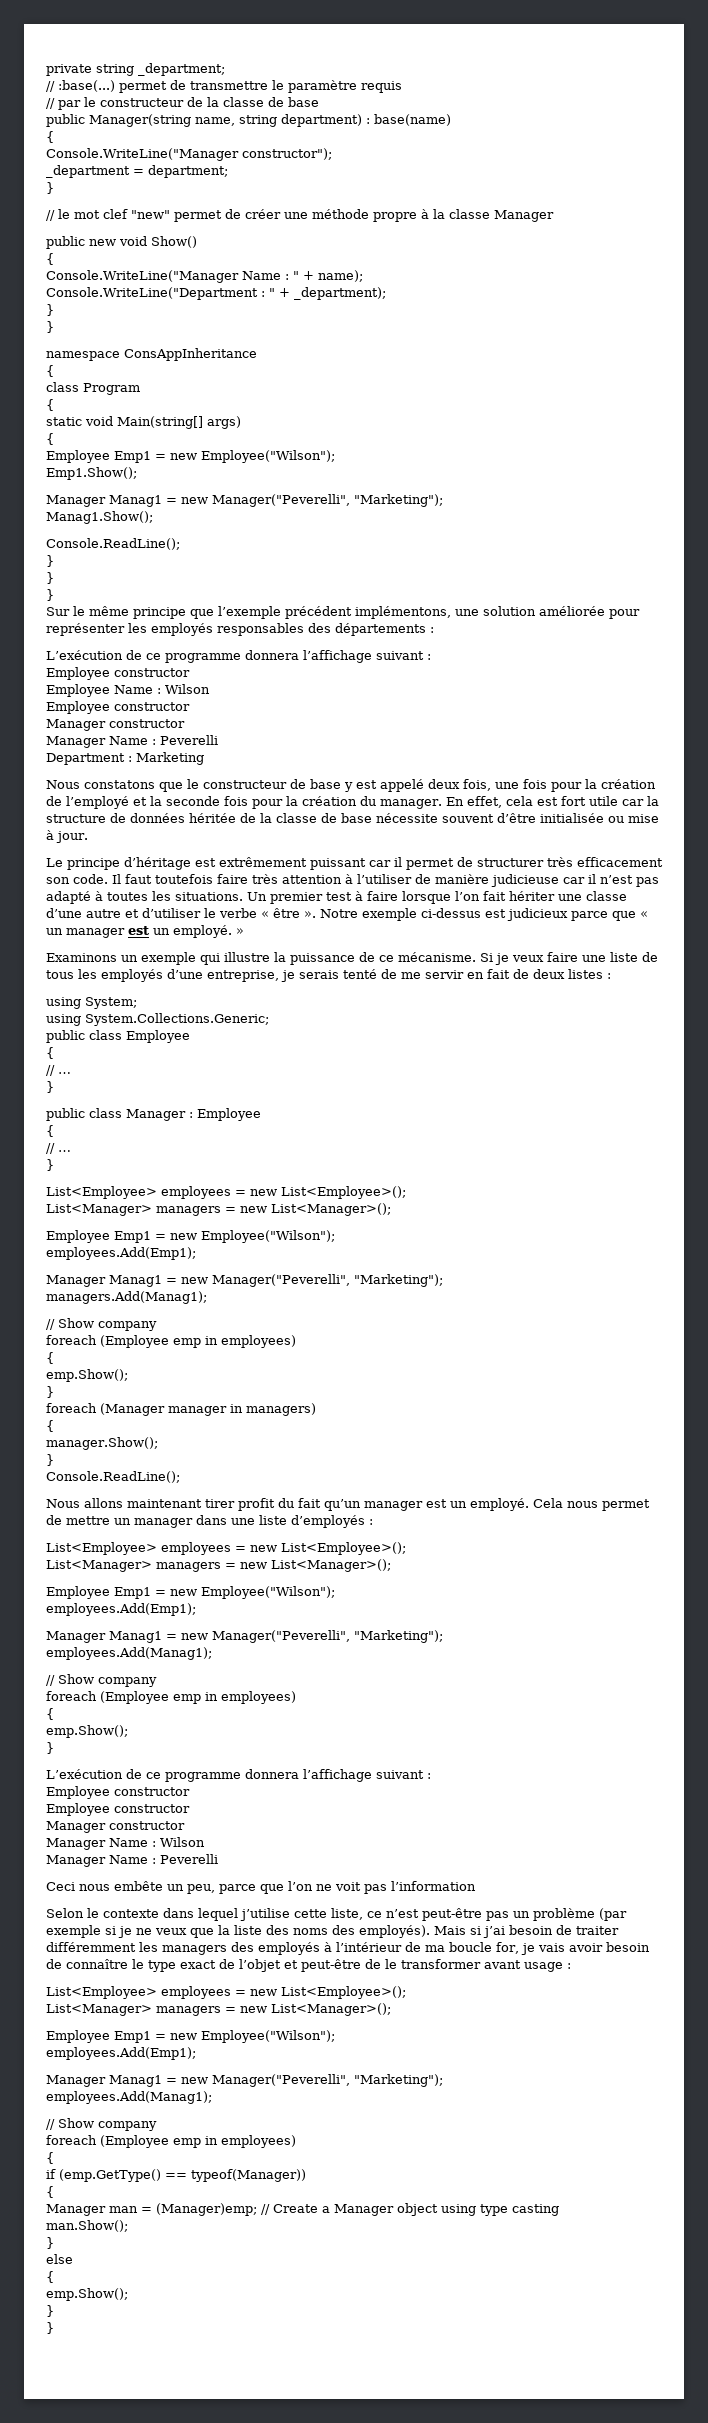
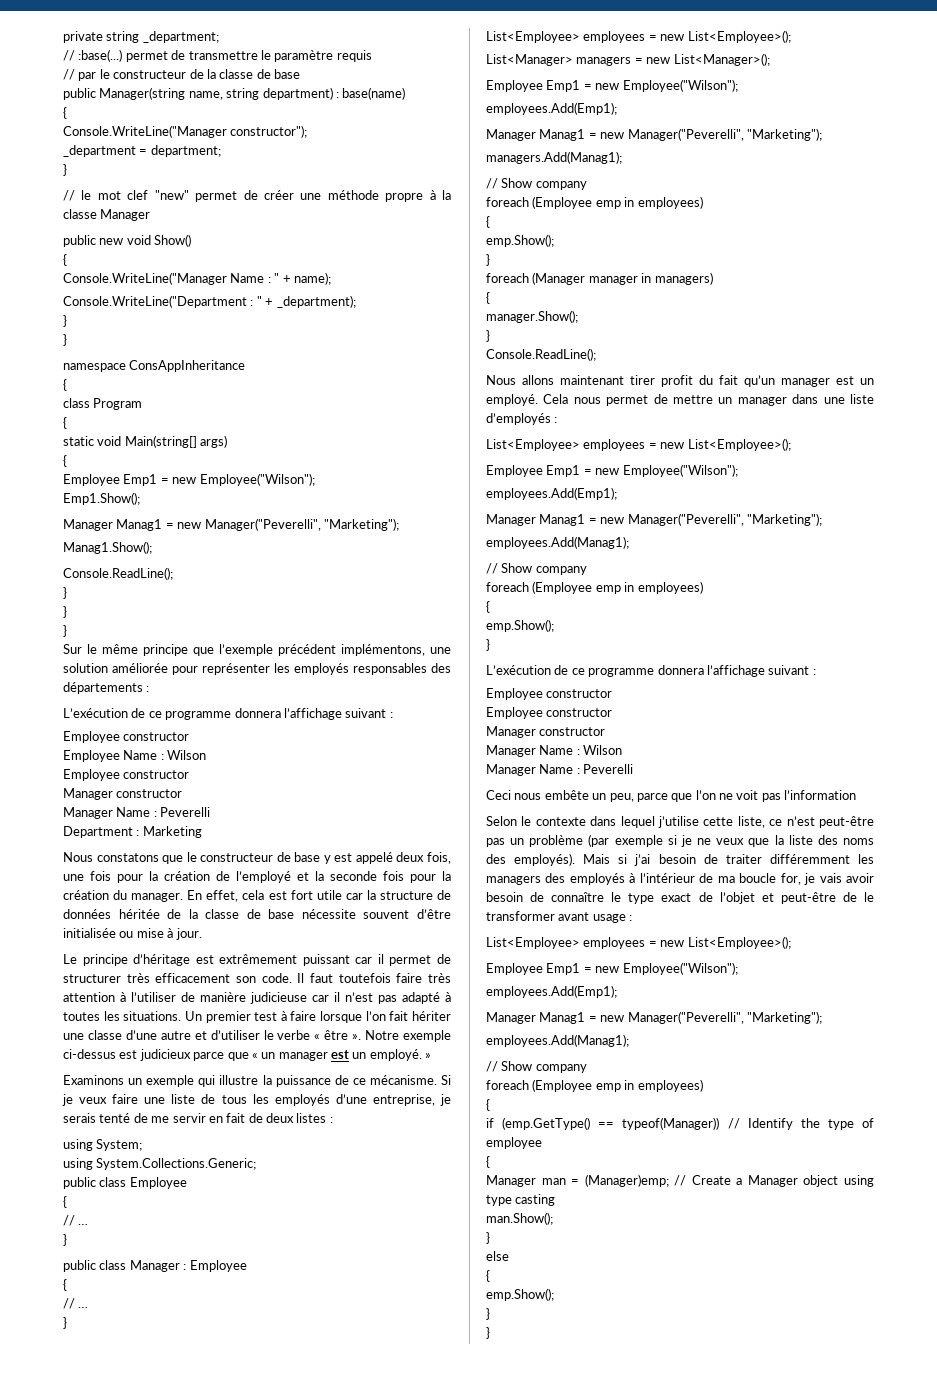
[46,1559,391,1572] // List<Manager> managers = new List<Manager>(); -> (791, 444) none
[46,2003,391,2016] // List<Manager> managers = new List<Manager>(); -> (791, 942) none
(306, 2175) none -> [727,1118,874,1130] [486,1137,542,1149] // Identify the type of employee

